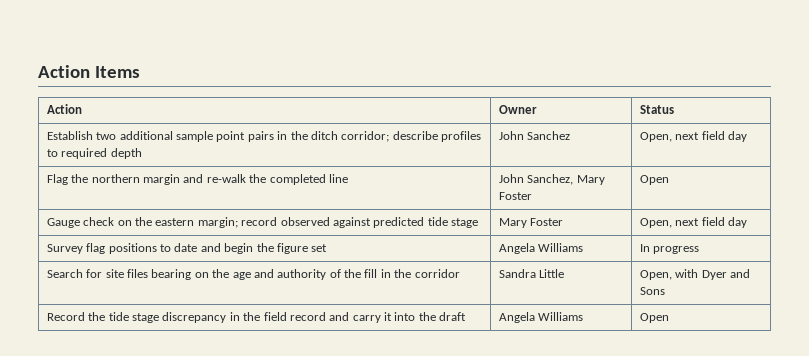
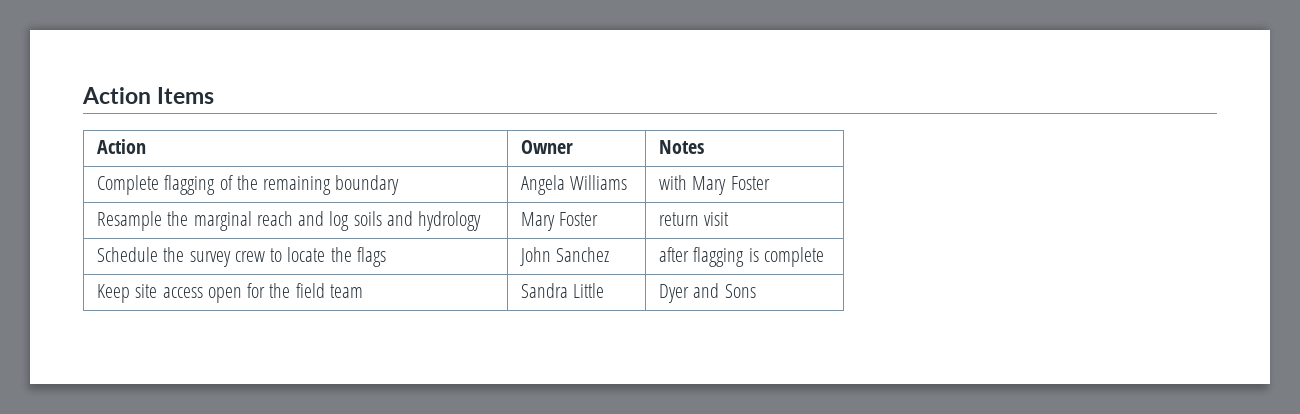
[639,105,674,114] [46,131,482,142] [46,148,142,159] [498,131,571,140] [639,131,748,142] [46,174,348,185] [498,174,605,185] [498,192,532,200] [639,175,669,185] [46,217,479,228] [498,218,564,228] [639,217,748,228] [46,243,328,254] [498,243,584,254] [639,244,700,254] [46,269,460,280] Status // Establish two additional sample point pairs in the ditch corridor; describe profiles to required depth | John Sanchez | Open, next field day // Flag the northern margin and re-walk the completed line | John Sanchez, Mary Foster | Open // Gauge check on the eastern margin; record observed against predicted tide stage | Mary Foster | Open, next field day // Survey flag positions to date and begin the figure set | Angela Williams | In progress // Search for site files bearing on the age and authority of the fill in the corridor -> [659,140,705,154] [97,175,400,195] [521,175,628,195] [659,175,770,195] [97,211,482,231] [521,212,599,231] [659,212,730,226] [97,247,387,267] [520,247,610,266] [659,247,824,267] [97,283,364,303] Notes // Complete flagging of the remaining boundary | Angela Williams | with Mary Foster // Resample the marginal reach and log soils and hydrology | Mary Foster | return visit // Schedule the survey crew to locate the flags | John Sanchez | after flagging is complete // Keep site access open for the field team
[639,269,699,280] Open, with -> (605, 290) none
[46,312,467,323] [498,312,584,323] [639,313,669,323] // Record the tide stage discrepancy in the field record and carry it into the draft | Angela Williams | Open -> (756, 291) none

